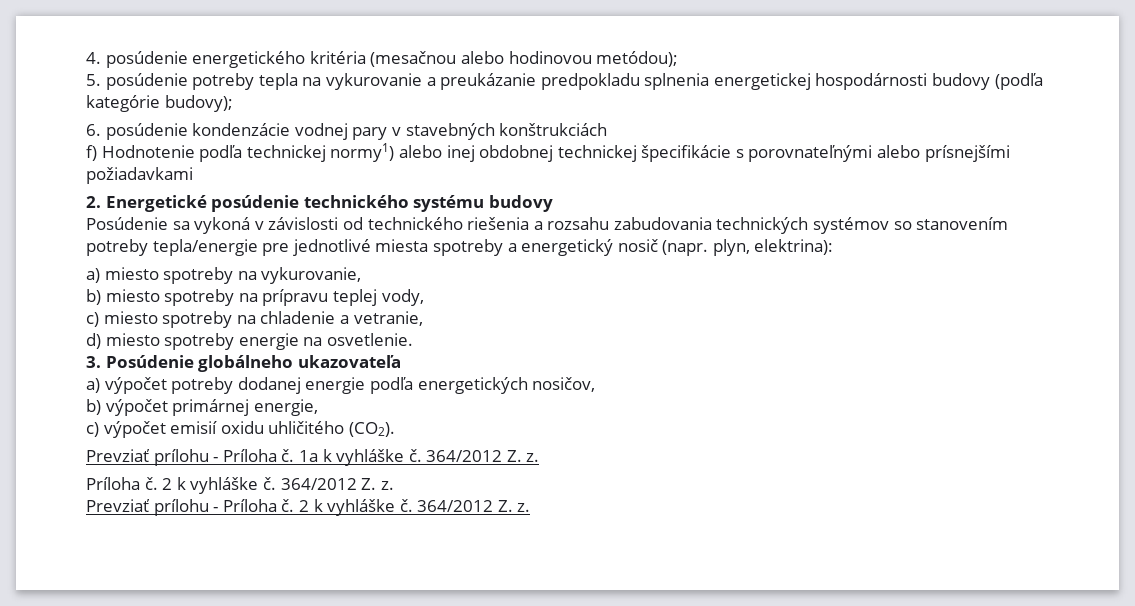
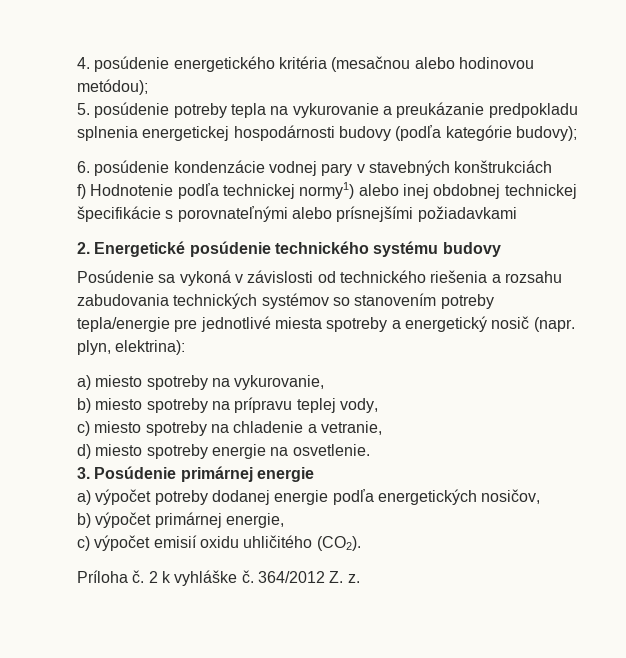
[198,355,401,372] globálneho ukazovateľa -> [180,466,314,482] primárnej energie
[86,449,540,466] [86,477,394,494] [86,499,531,516] // Prevziať prílohu - Príloha č. 1a k vyhláške č. 364/2012 Z. z. // Príloha č. 2 k vyhláške č. 364/2012 Z. z. // Prevziať prílohu - Príloha č. 2 k vyhláške č. 364/2012 Z. z. -> [77,570,360,586] // Príloha č. 2 k vyhláške č. 364/2012 Z. z.

